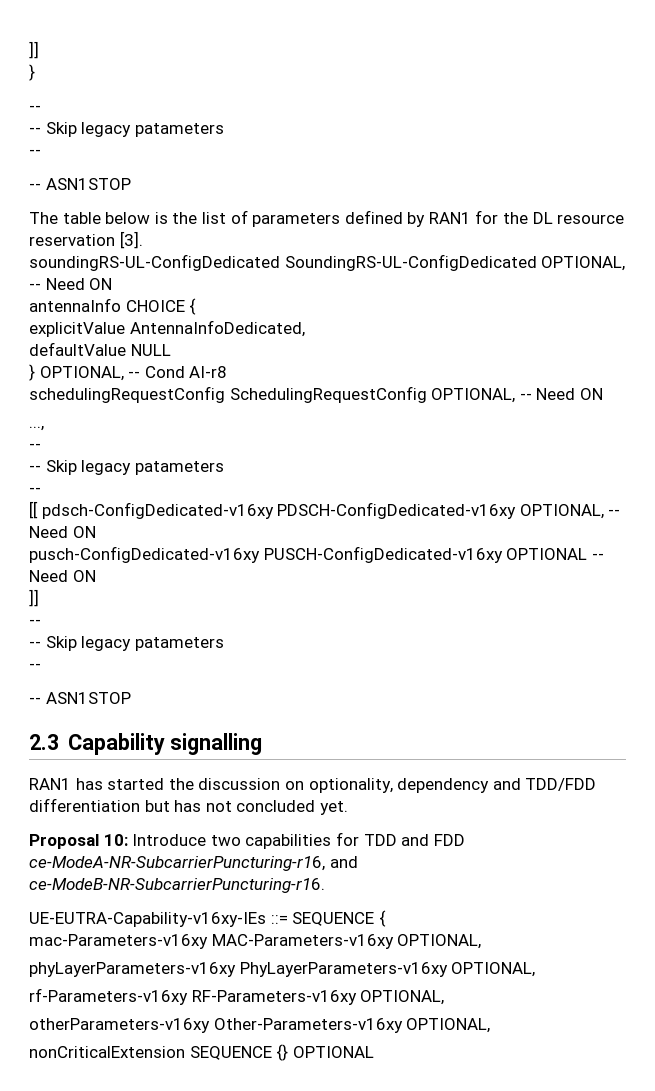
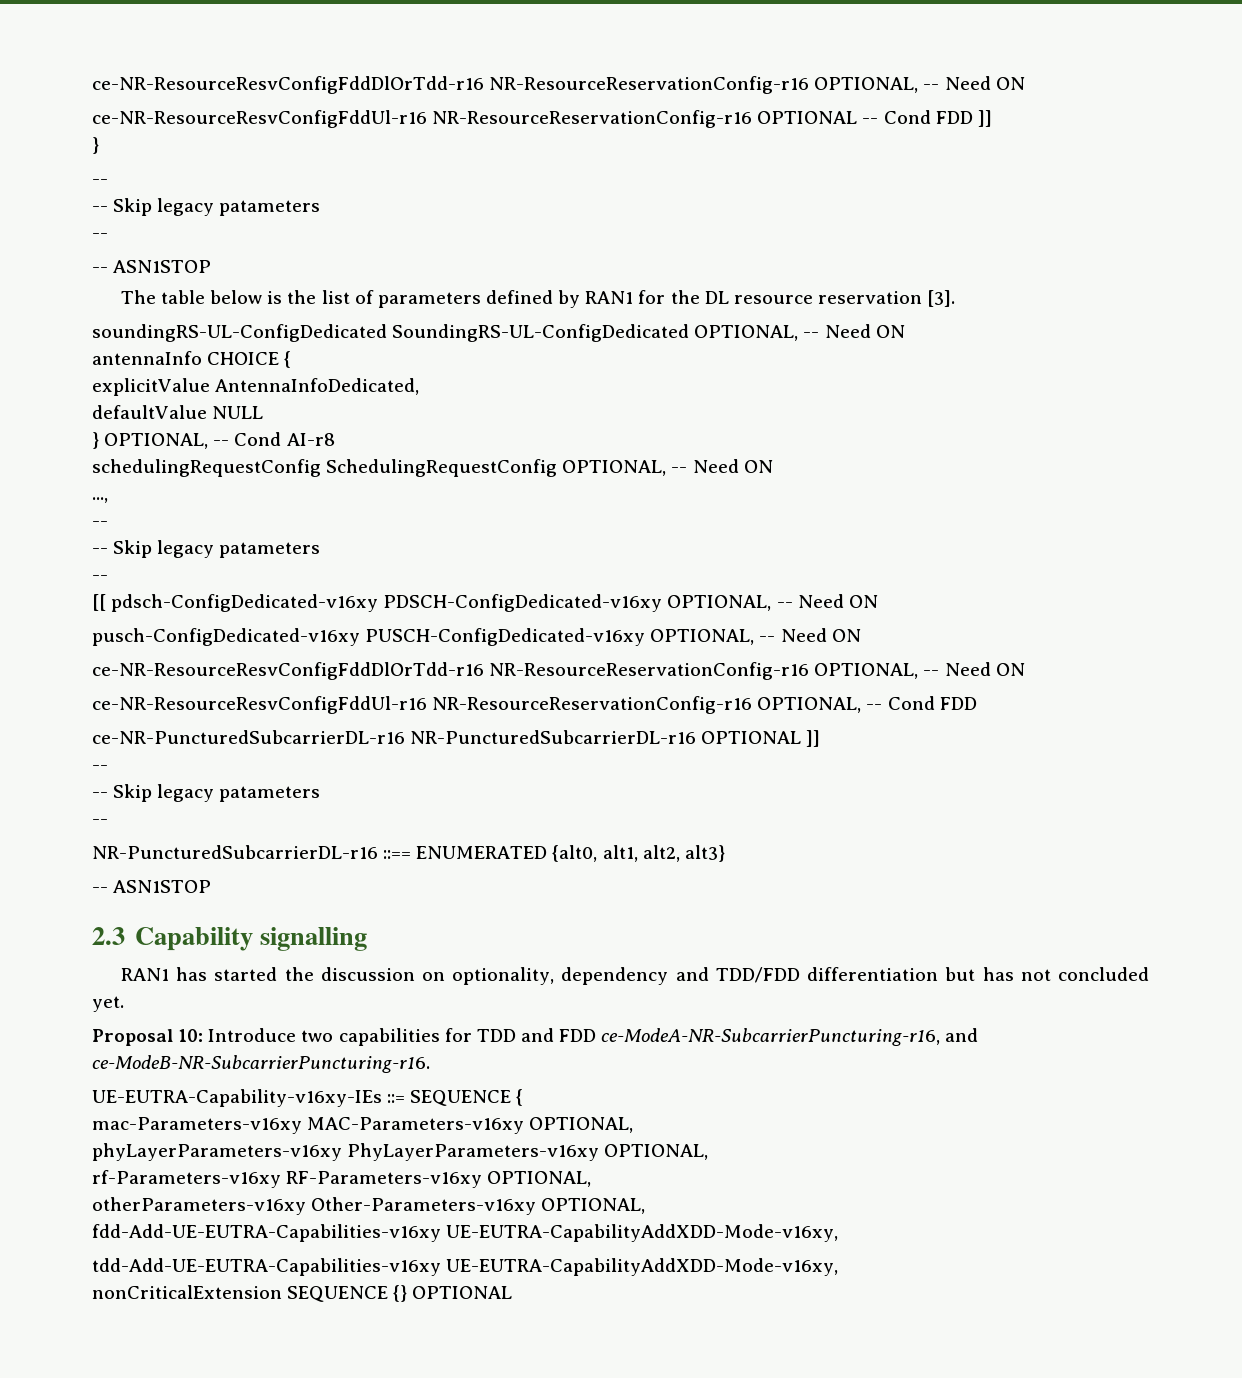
(29, 50) none -> [92,76,1025,94] [92,110,973,128] ce-NR-ResourceResvConfigFddDlOrTdd-r16 NR-ResourceReservationConfig-r16 OPTIONAL, -- Need ON // ce-NR-ResourceResvConfigFddUl-r16 NR-ResourceReservationConfig-r16 OPTIONAL -- Cond FDD
[506,548,604,560] [29,570,96,582] OPTIONAL -- Need ON // -> [650,628,861,645] [92,662,1025,680] [92,696,977,714] [92,730,802,744] OPTIONAL, -- Need ON // ce-NR-ResourceResvConfigFddDlOrTdd-r16 NR-ResourceReservationConfig-r16 OPTIONAL, -- Need ON // ce-NR-ResourceResvConfigFddUl-r16 NR-ResourceReservationConfig-r16 OPTIONAL, -- Cond FDD // ce-NR-PuncturedSubcarrierDL-r16 NR-PuncturedSubcarrierDL-r16 OPTIONAL
(41, 666) none -> [92,845,725,862] // NR-PuncturedSubcarrierDL-r16 ::== ENUMERATED {alt0, alt1, alt2, alt3}
(491, 1025) none -> [92,1224,839,1242] [92,1258,839,1276] // fdd-Add-UE-EUTRA-Capabilities-v16xy UE-EUTRA-CapabilityAddXDD-Mode-v16xy, // tdd-Add-UE-EUTRA-Capabilities-v16xy UE-EUTRA-CapabilityAddXDD-Mode-v16xy,

